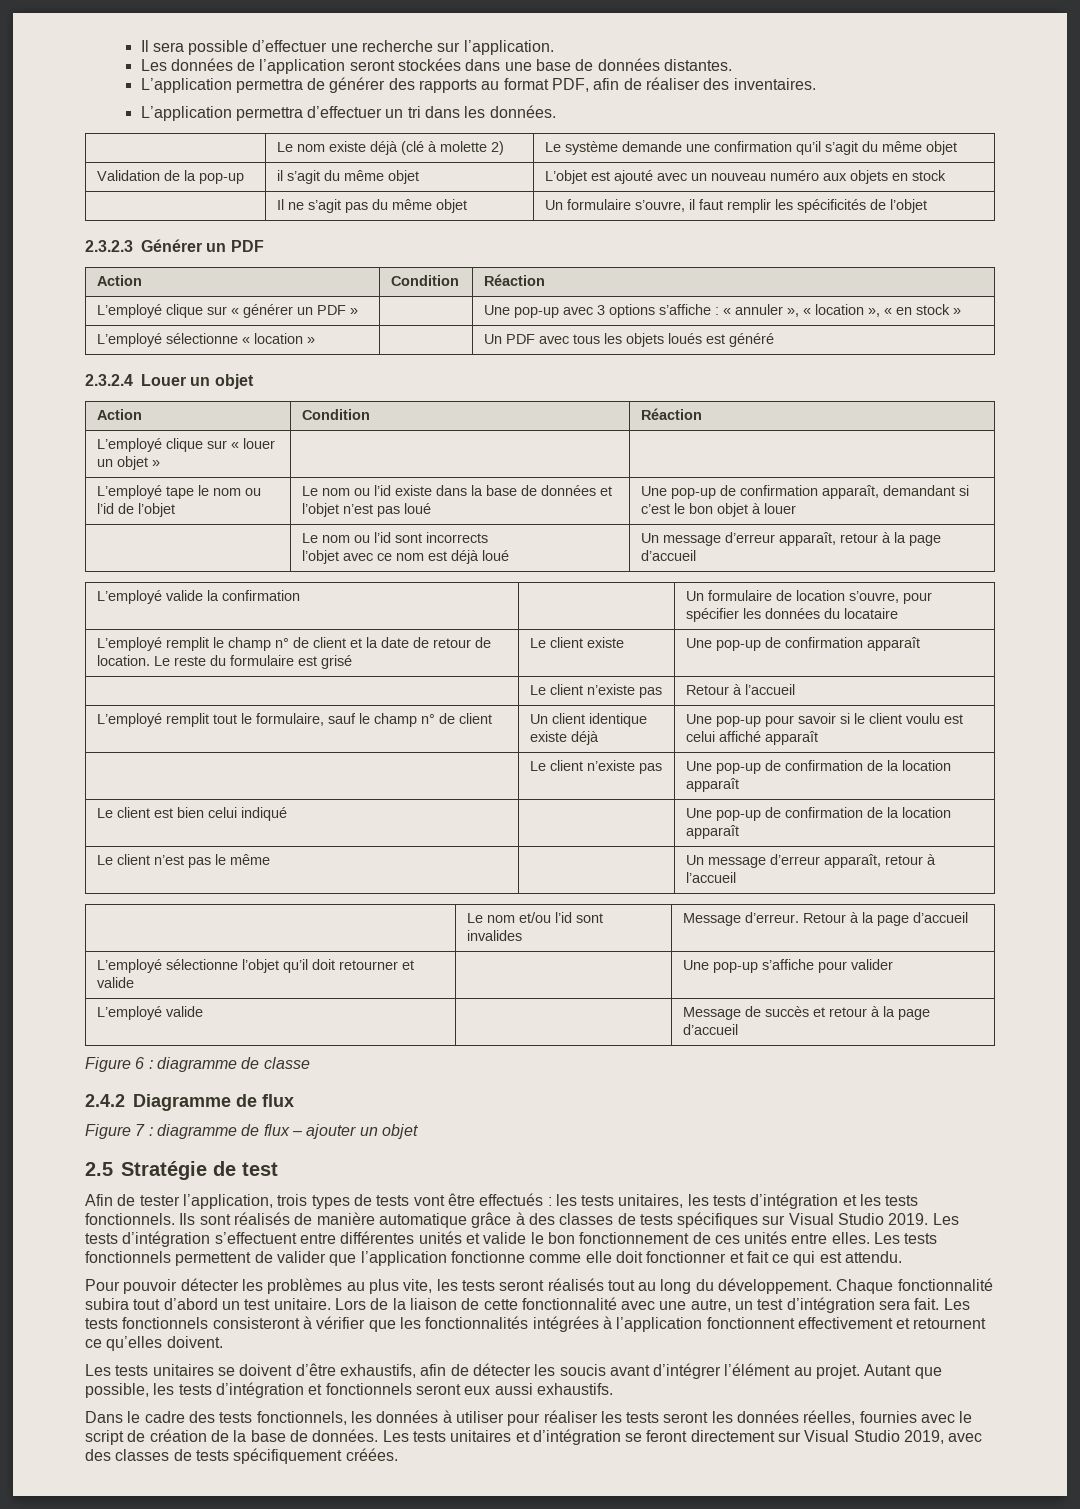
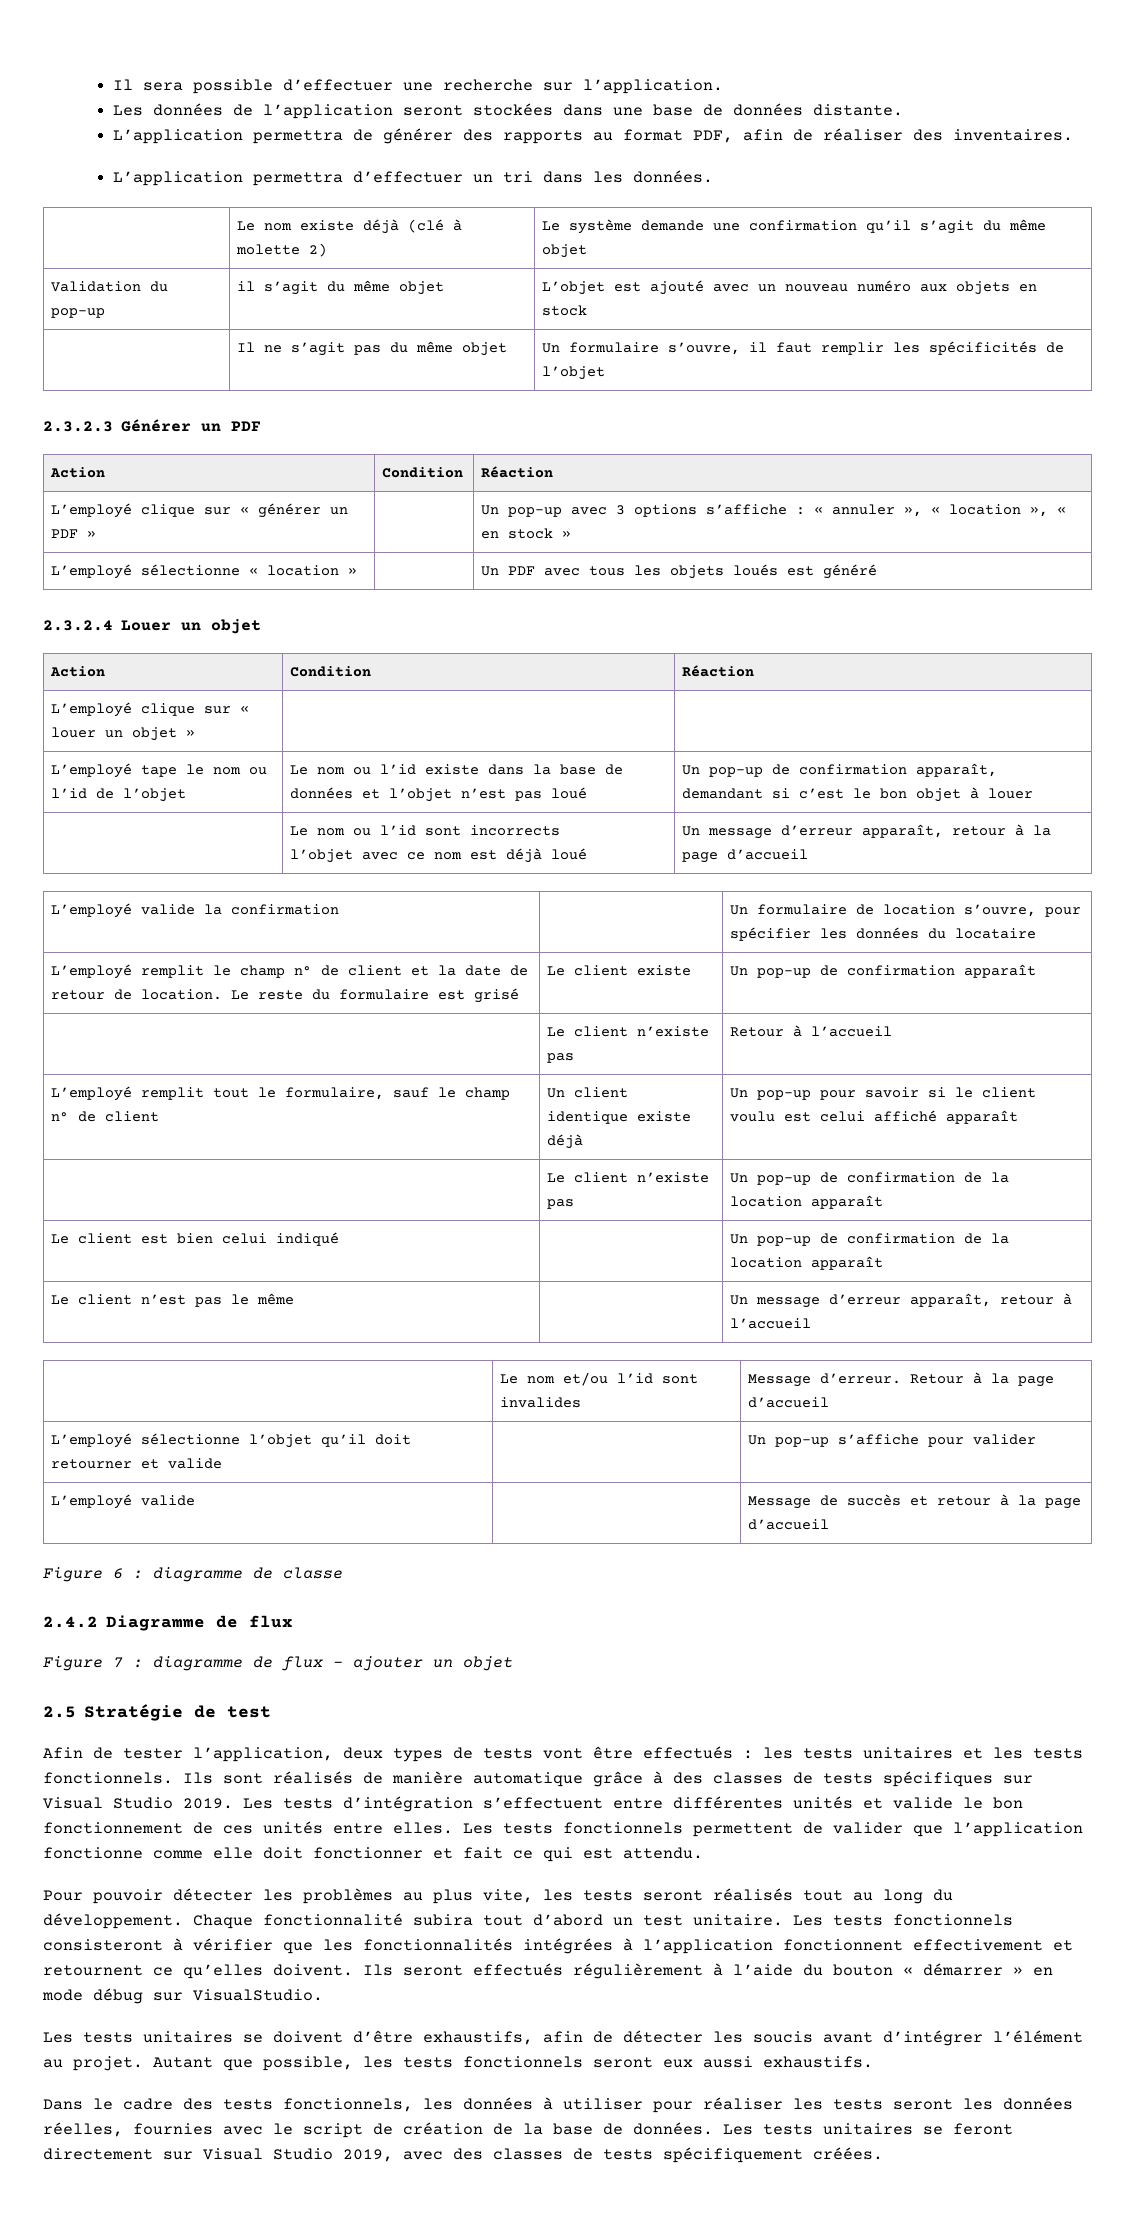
[664,59,733,71] distantes. -> [813,104,904,116] distante.
[163,170,196,181] de la -> [150,281,169,292] du
[483,305,510,315] Une -> [481,505,500,515] Un
[640,486,667,496] Une -> [682,765,701,775] Un
[685,638,712,648] Une -> [730,966,749,976] Un
[685,714,712,724] Une -> [730,1088,749,1098] Un
[685,761,712,771] Une -> [730,1173,749,1183] Un
[685,808,712,818] Une -> [730,1234,749,1244] Un
[682,960,709,970] Une -> [748,1435,767,1445] Un
[277,1194,308,1206] trois -> [343,1747,383,1759] deux
[618,1193,839,1209] unitaires, les tests d’intégration -> [863,1747,953,1759] unitaires
[334,1297,940,1313] Lors de la liaison de cette fonctionnalité avec une autre, un test d’intégration sera fait. -> (783, 1920) none
(223, 1342) none -> [363,1963,1053,1979] [42,1988,323,2004] Ils seront effectués régulièrement à l’aide du bouton « démarrer » en mode débug sur VisualStudio.
[215,1382,323,1398] d’intégration et -> (453, 2062) none
[515,1429,621,1445] et d’intégration -> (913, 2129) none

